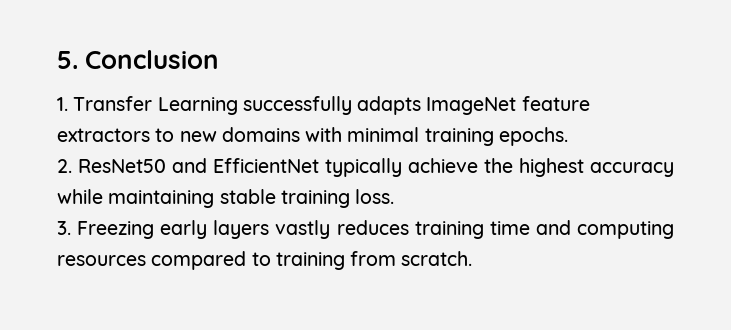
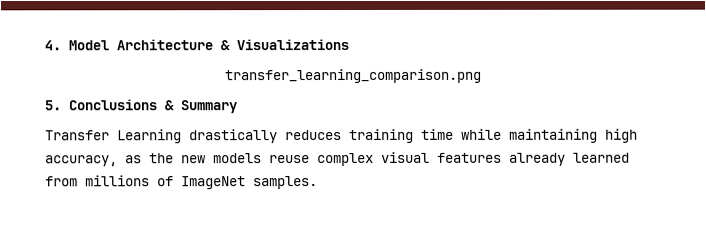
[57,50,220,69] [57,96,590,115] [57,127,568,146] [57,158,674,177] [57,189,395,208] [57,220,674,239] [57,251,473,270] 5. Conclusion // 1. Transfer Learning successfully adapts ImageNet feature extractors to new domains with minimal training epochs. // 2. ResNet50 and EfficientNet typically achieve the highest accuracy while maintaining stable training loss. // 3. Freezing early layers vastly reduces training time and computing resources compared to training from scratch. -> [44,39,349,51] [224,68,481,84] [44,99,237,114] [45,128,638,144] [45,151,630,167] [45,175,318,190] 4. Model Architecture & Visualizations // transfer_learning_comparison.png // 5. Conclusions & Summary // Transfer Learning drastically reduces training time while maintaining high accuracy, as the new models reuse complex visual features already learned from millions of ImageNet samples.

